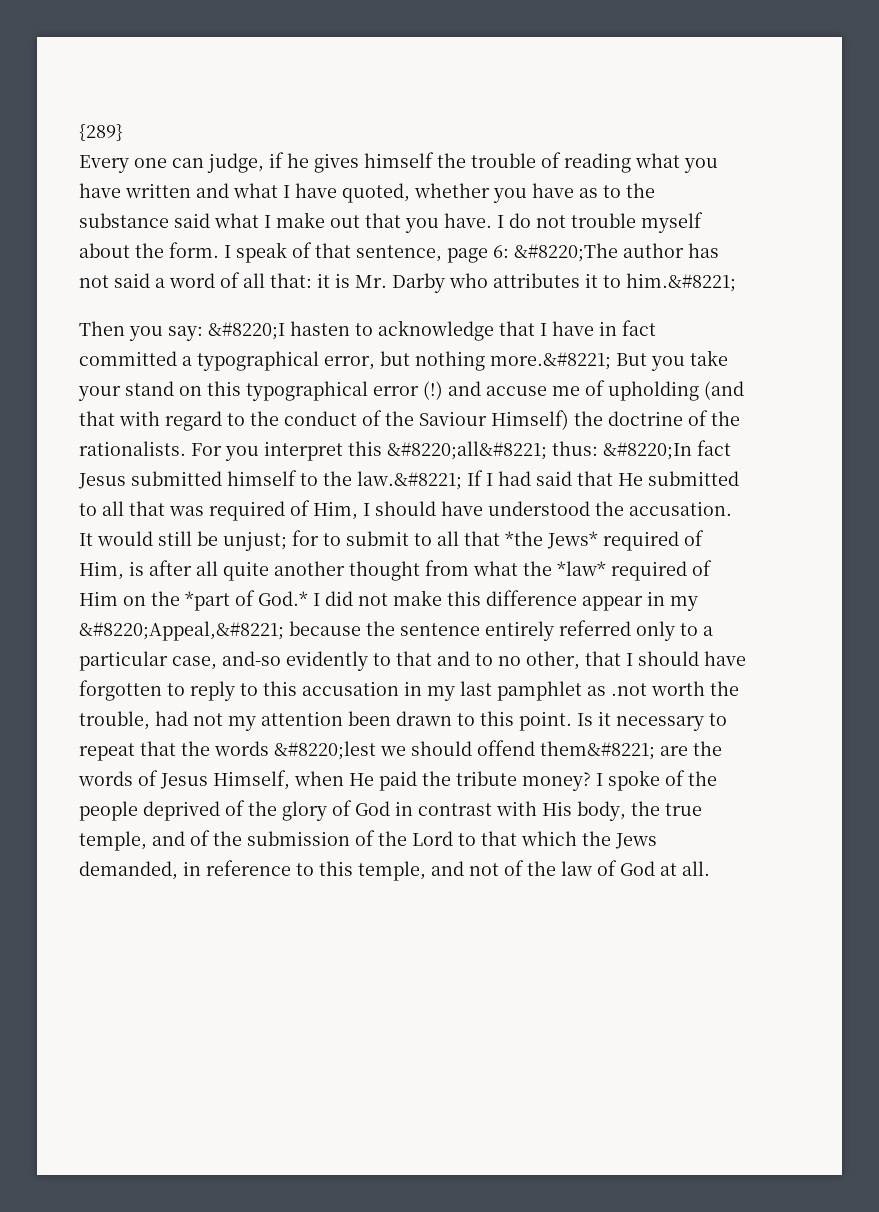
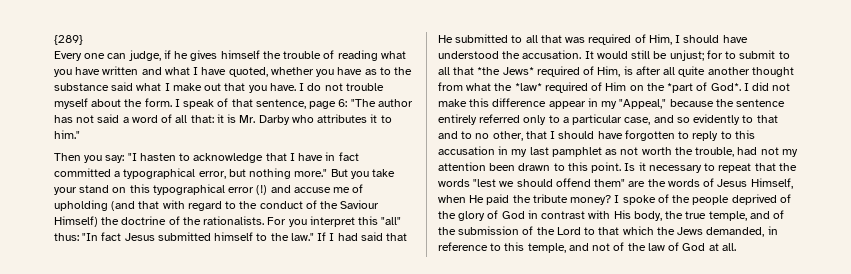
[514,243,618,262] &#8220;The -> [350,99,376,107] "The
[626,273,736,292] him.&#8221; -> [54,130,80,139] him."
[208,322,285,340] &#8220;I -> [127,153,137,161] "I
[490,352,611,370] more.&#8221; -> [294,169,328,177] more."
[387,441,692,460] &#8220;all&#8221; thus: &#8220;In -> [381,217,402,225] [54,233,99,241] "all" thus: "In
[357,471,462,490] law.&#8221; -> [290,233,314,241] law."
[258,591,308,606] God.* -> [710,83,741,91] God*.
[79,621,284,641] &#8220;Appeal,&#8221; -> [619,99,667,109] "Appeal,"
[222,651,281,666] and-so -> [653,115,690,123] and so
[611,683,647,696] .not -> [620,147,639,155] not
[274,741,376,760] &#8220;lest -> [473,179,497,187] "lest
[540,741,655,760] them&#8221; -> [594,179,626,187] them"

